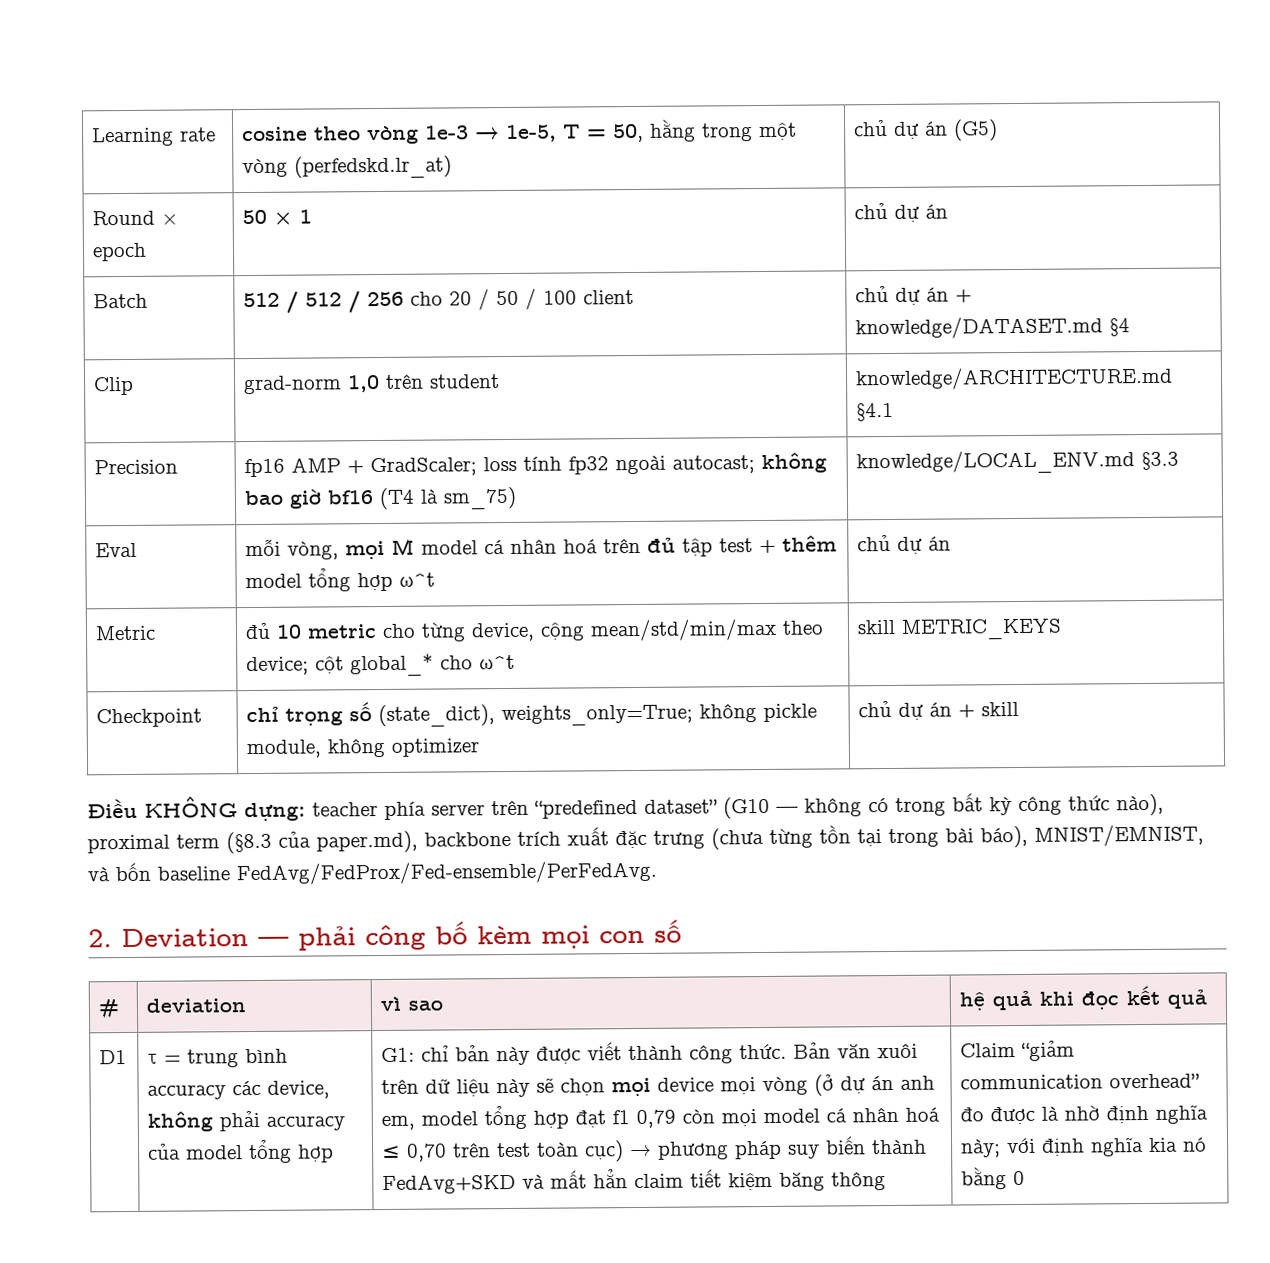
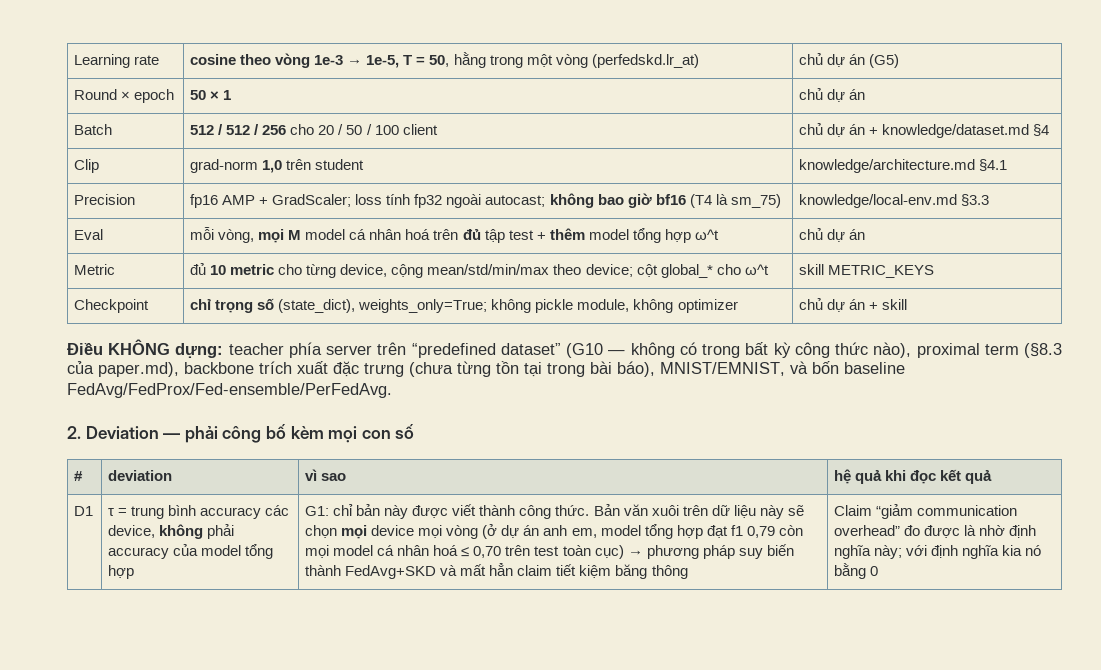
[855,316,1104,340] knowledge/DATASET.md -> [882,124,1030,138] knowledge/dataset.md
[855,366,1174,391] knowledge/ARCHITECTURE.md -> [799,159,976,173] knowledge/architecture.md
[856,450,1136,475] knowledge/LOCAL_ENV.md -> [799,194,958,208] knowledge/local-env.md

